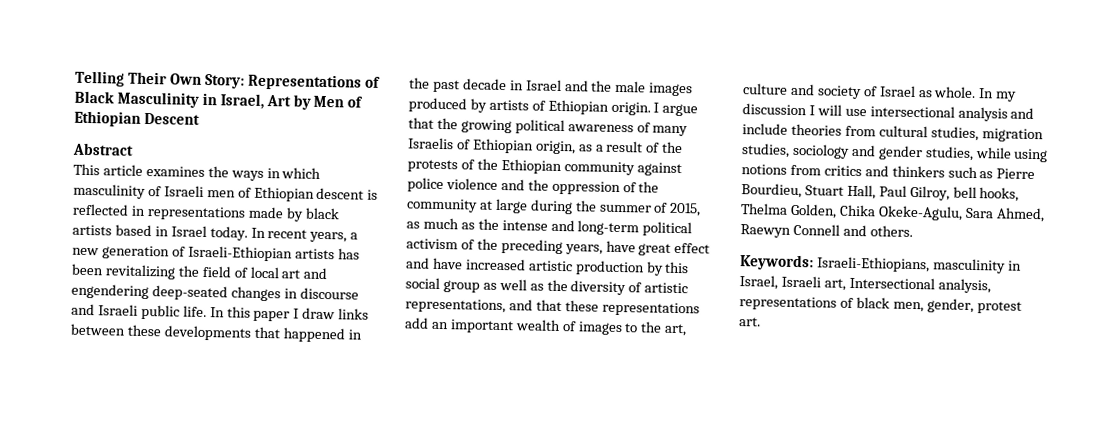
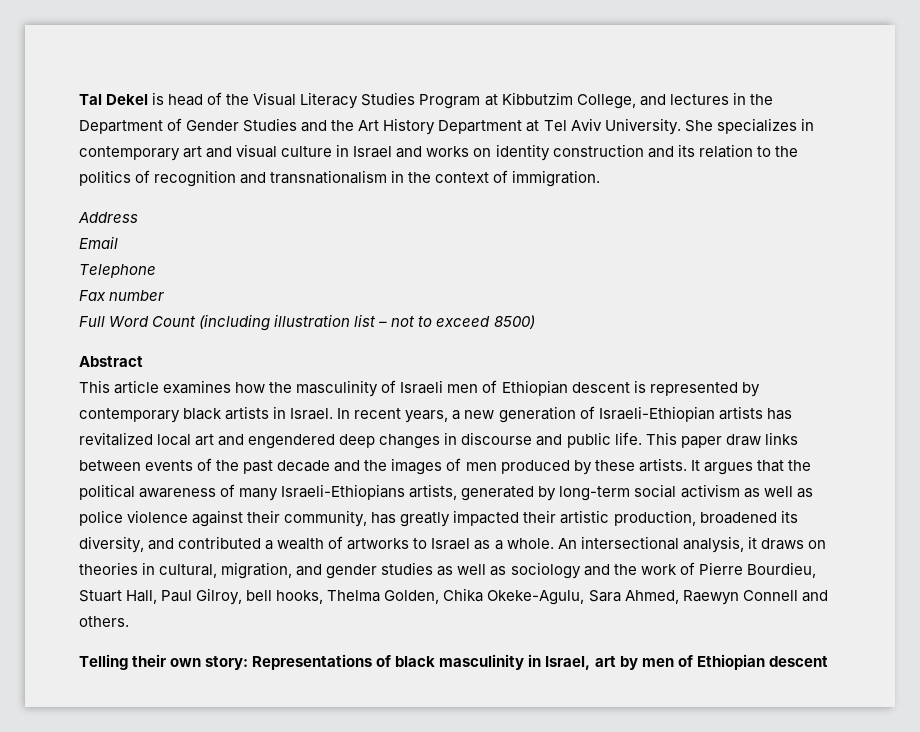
[75,70,381,91] [74,90,364,110] [74,110,200,127] Telling Their Own Story: Representations of Black Masculinity in Israel, Art by Men of Ethiopian Descent -> [79,92,773,109] [79,118,814,135] [79,144,798,161] [79,170,601,187] [78,212,138,223] [79,236,118,249] [79,264,156,278] [79,290,165,301] [79,314,535,331] Tal Dekel is head of the Visual Literacy Studies Program at Kibbutzim College, and lectures in the Department of Gender Studies and the Art History Department at Tel Aviv University. She specializes in contemporary art and visual culture in Israel and works on identity construction and its relation to the politics of recognition and transnationalism in the context of immigration. // Address // Email // Telephone // Fax number // Full Word Count (including illustration list – not to exceed 8500)
[207,166,322,181] the ways in which -> [235,382,293,393] how the
[72,203,340,222] [72,224,248,241] reflected in representations made by black artists based in Israel today. -> [649,382,760,397] [79,406,334,423] represented by contemporary black artists in Israel.
[71,263,248,280] been revitalizing the field of -> [79,432,153,446] revitalized
[71,283,228,301] engendering deep-seated -> [248,434,376,449] engendered deep
[97,304,138,316] Israeli -> (563, 440) none
[209,306,370,322] [70,323,362,343] [409,77,694,97] [408,97,699,117] In this paper I draw links between these developments that happened in the past decade in Israel and the male images produced by artists of Ethiopian origin. I argue -> [645,432,798,448] [79,458,753,475] This paper draw links between events of the past decade and the images of men produced by these artists. It argues
[460,119,512,134] growing -> (811, 465) none
[408,137,684,155] [407,158,682,177] [407,177,660,196] [406,198,702,217] [406,217,693,237] [406,238,711,256] [406,257,690,276] [405,277,689,296] [405,298,700,317] [404,317,688,337] [743,83,1018,102] [742,103,1035,122] [742,123,1044,143] [741,143,1049,163] [741,164,994,179] Israelis of Ethiopian origin, as a result of the protests of the Ethiopian community against police violence and the oppression of the community at large during the summer of 2015, as much as the intense and long-term political activism of the preceding years, have great effect and have increased artistic production by this social group as well as the diversity of artistic representations, and that these representations add an important wealth of images to the art, culture and society of Israel as whole. In my discussion I will use intersectional analysis and include theories from cultural studies, migration studies, sociology and gender studies, while using notions from critics and thinkers such as -> [281,484,813,501] [79,510,798,527] [79,536,826,553] [79,562,695,579] Israeli-Ethiopians artists, generated by long-term social activism as well as police violence against their community, has greatly impacted their artistic production, broadened its diversity, and contributed a wealth of artworks to Israel as a whole. An intersectional analysis, it draws on theories in cultural, migration, and gender studies as well as sociology and the work of
[740,254,1022,274] [739,275,991,294] [739,296,1022,314] [739,317,761,327] Keywords: Israeli-Ethiopians, masculinity in Israel, Israeli art, Intersectional analysis, representations of black men, gender, protest art. -> [79,654,828,670] Telling their own story: Representations of black masculinity in Israel, art by men of Ethiopian descent

